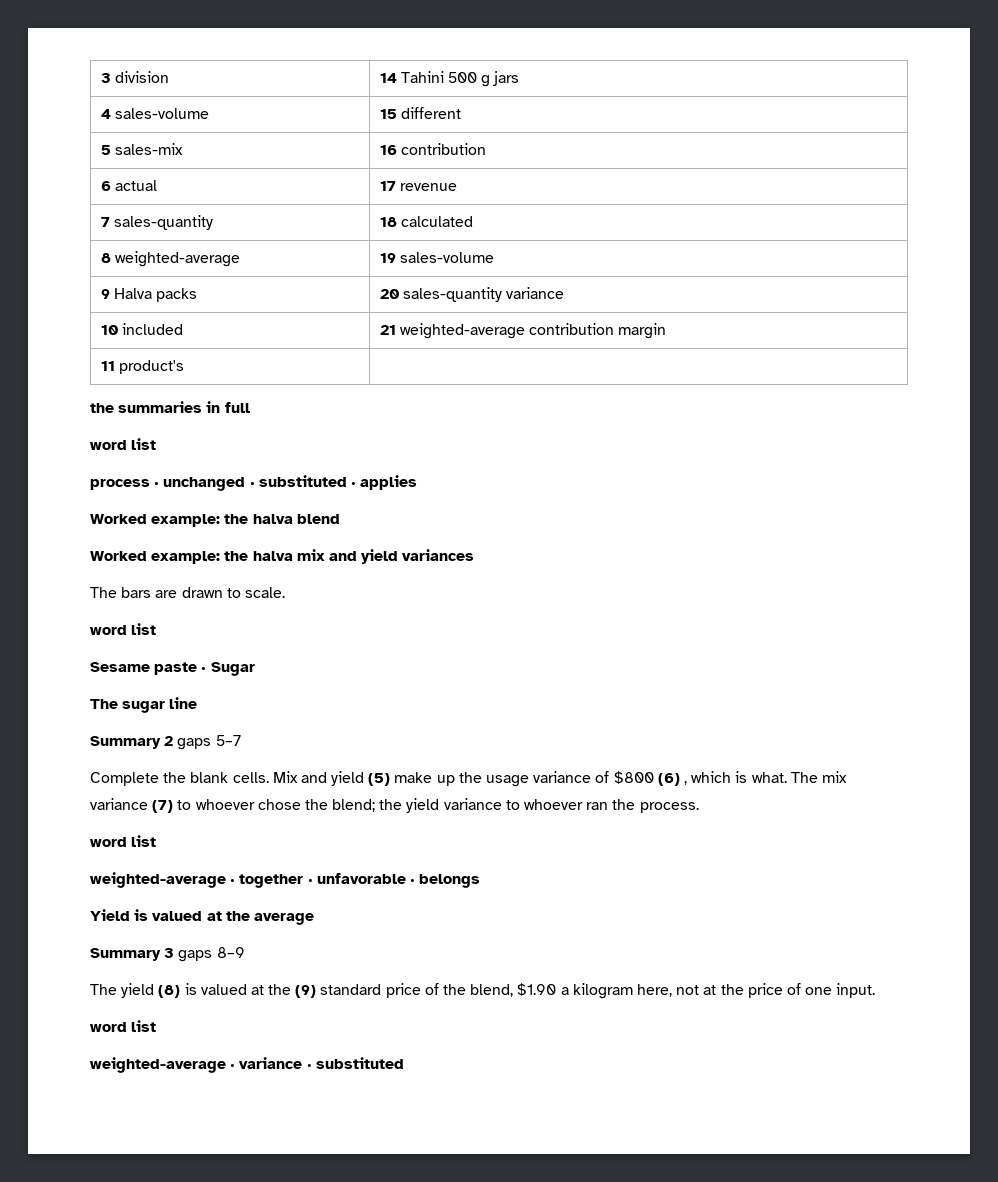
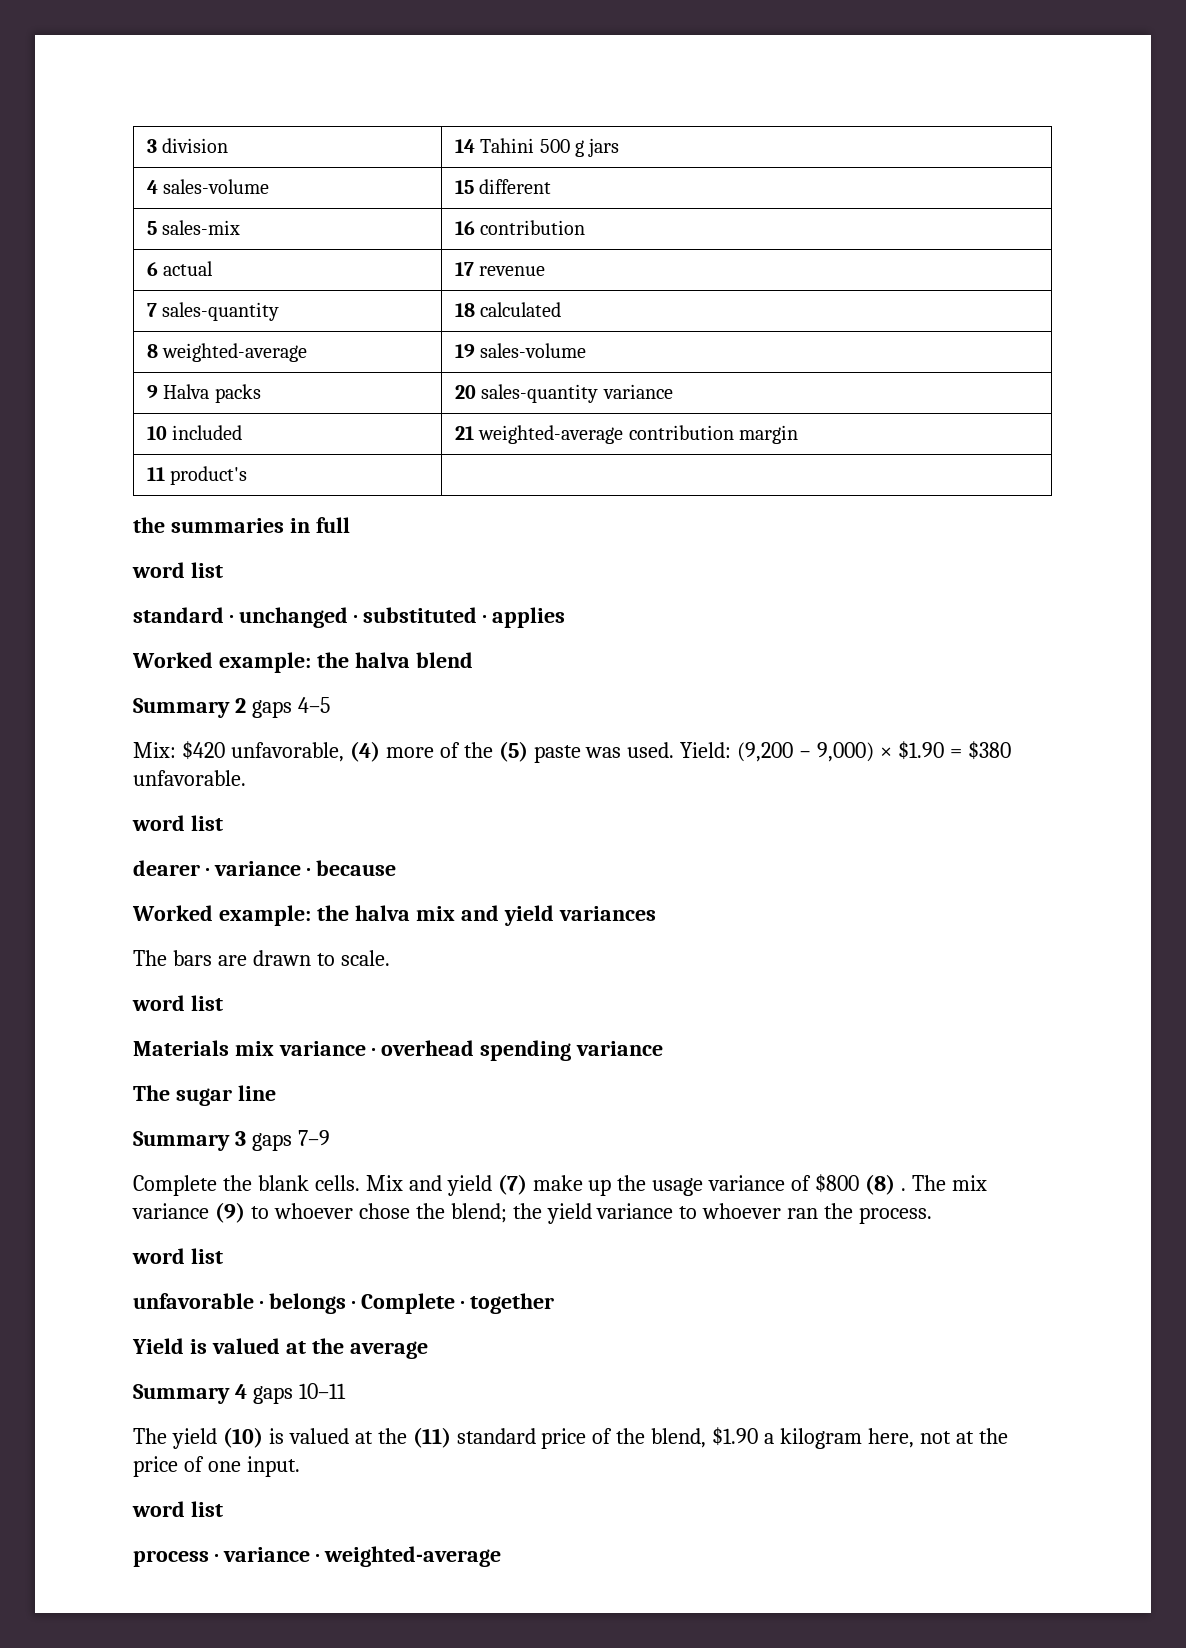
[90,479,150,490] process -> [133,607,224,623] standard
(340, 519) none -> [133,697,330,718] [133,741,1011,763] [133,770,246,786] [132,815,223,831] [133,860,396,876] // Summary 2 gaps 4–5 // Mix: $420 unfavorable, (4) more of the (5) paste was used. Yield: (9,200 − 9,000) × $1.90 = $380 unfavorable. // word list // dearer · variance · because
[90,662,255,676] Sesame paste · Sugar -> [133,1040,663,1061] Materials mix variance · overhead spending variance
[164,735,241,750] 2 gaps 5–7 -> [234,1130,330,1151] 3 gaps 7–9
[368,773,391,786] (5) -> [497,1174,527,1195] (7)
[657,771,787,786] (6) , which is what. -> [865,1174,907,1195] (8) .
[152,800,174,813] (7) -> [214,1202,245,1223] (9)
[90,872,313,888] weighted-average · together · -> (223, 1256) none
(481, 881) none -> [351,1293,554,1314] · Complete · together
[164,947,245,962] 3 gaps 8–9 -> [234,1383,346,1404] 4 gaps 10–11
[158,983,317,998] (8) is valued at the (9) -> [222,1427,451,1448] (10) is valued at the (11)
[90,1057,404,1073] weighted-average · variance · substituted -> [133,1546,501,1567] process · variance · weighted-average

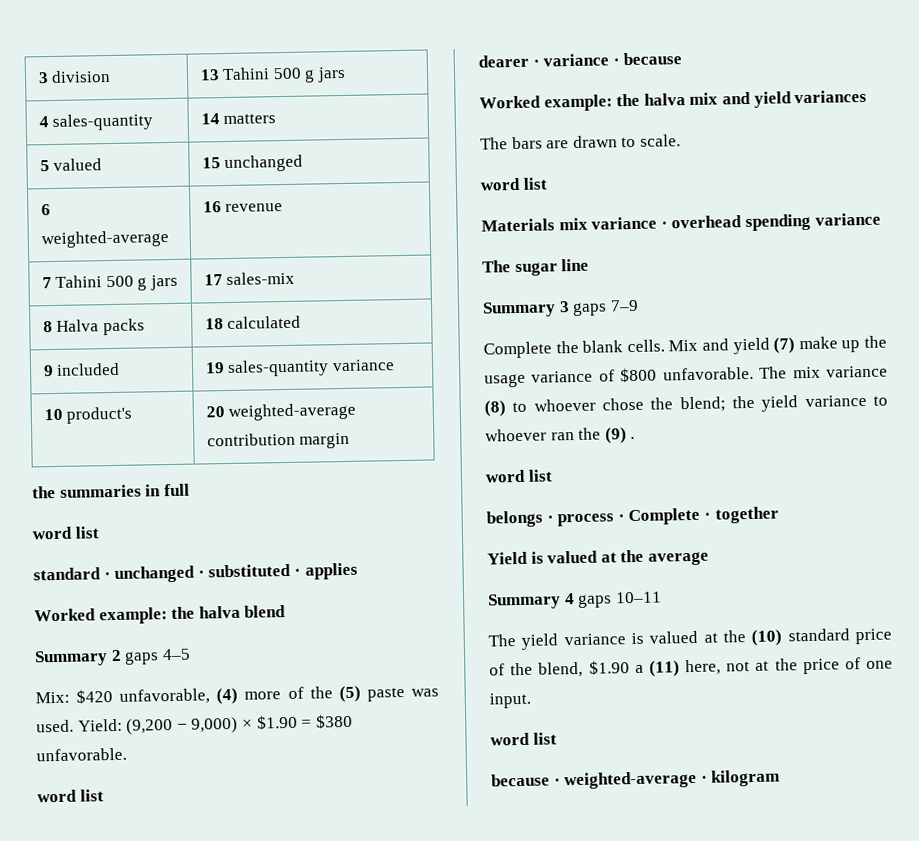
[454,139,475,153] 14 -> [199,69,220,81] 13
[163,179,270,194] [454,179,552,194] [146,220,241,235] [454,220,586,235] [146,261,214,276] [454,262,546,276] [146,302,280,321] sales-volume | 15 different // 5 sales-mix | 16 contribution // 6 actual | 17 revenue // 7 sales-quantity -> [52,113,154,131] [200,113,277,125] [39,158,103,172] [201,154,304,173] [40,204,51,216] [40,229,169,249] [202,201,284,213] [41,274,178,291] [203,271,296,286] [42,318,145,336] sales-quantity | 14 matters // 5 valued | 15 unchanged // 6 weighted-average | 16 revenue // 7 Tahini 500 g jars | 17 sales-mix // 8 Halva packs
[146,343,308,362] 8 weighted-average -> [42,362,121,377] 9 included
[480,343,587,358] [146,384,261,403] [454,385,476,399] sales-volume // 9 Halva packs | 20 -> (225, 368) none
[172,425,243,440] [454,426,474,440] included | 21 -> [66,406,133,424] [205,406,225,418] product's | 20
[146,466,248,485] // 11 product's | -> (351, 440) none
[865,1174,907,1195] (8) . -> [662,366,754,381] unfavorable.
[214,1202,245,1223] (9) -> [484,400,506,417] (8)
[859,1207,933,1224] [132,1248,223,1264] [133,1293,346,1314] process. // word list // unfavorable · belongs -> [604,427,636,444] [485,469,553,483] [486,510,615,528] (9) . // word list // belongs · process
[222,1427,451,1448] (10) is valued at the (11) -> [563,629,783,646] variance is valued at the (10)
[780,1428,863,1449] kilogram -> [648,660,680,677] (11)
[133,1546,501,1567] process · variance · weighted-average -> [491,769,781,790] because · weighted-average · kilogram

